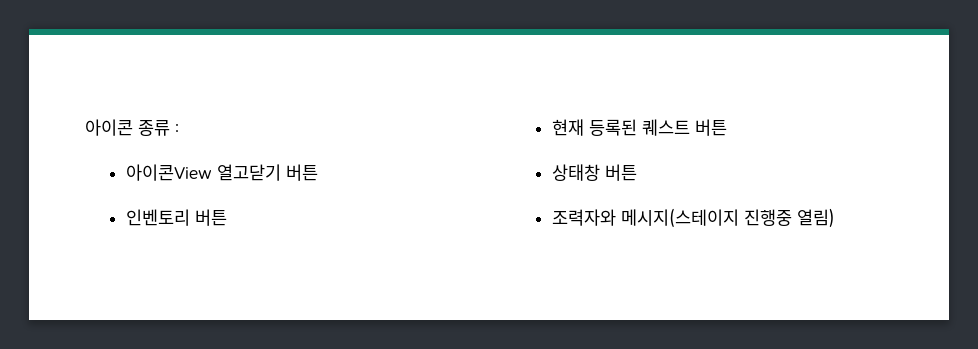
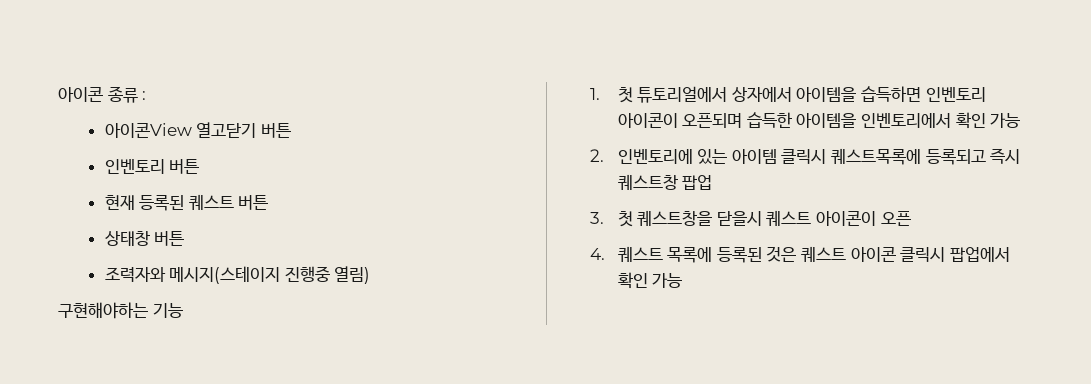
(835, 218) none -> [58,302,183,319] [589,86,986,103] [617,112,1021,129] [589,148,1021,165] [617,174,713,190] [589,210,911,227] [589,246,1010,263] [617,272,683,289] // 구현해야하는 기능 // 1. 첫 튜토리얼에서 상자에서 아이템을 습득하면 인벤토리 아이콘이 오픈되며 습득한 아이템을 인벤토리에서 확인 가능 // 2. 인벤토리에 있는 아이템 클릭시 퀘스트목록에 등록되고 즉시 퀘스트창 팝업 // 3. 첫 퀘스트창을 닫을시 퀘스트 아이콘이 오픈 // 4. 퀘스트 목록에 등록된 것은 퀘스트 아이콘 클릭시 팝업에서 확인 가능

